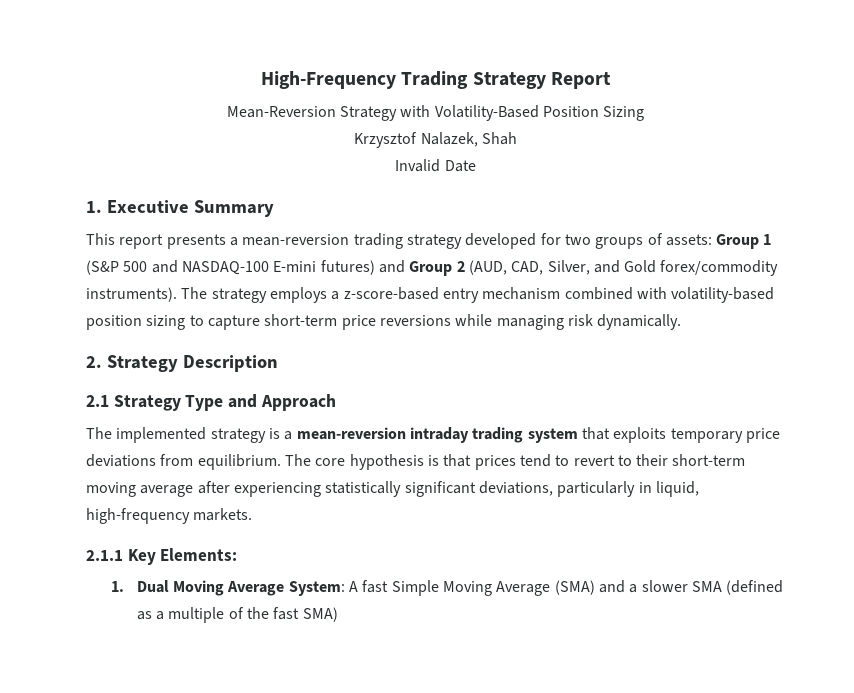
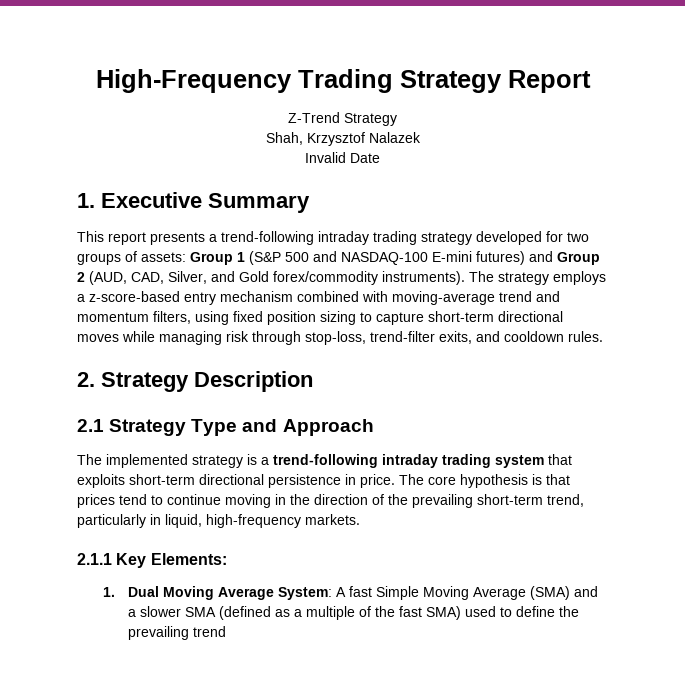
[226,105,645,121] [354,132,517,148] Mean-Reversion Strategy with Volatility-Based Position Sizing // Krzysztof Nalazek, Shah -> [288,112,397,126] [265,132,421,146] Z-Trend Strategy // Shah, Krzysztof Nalazek
[242,234,350,246] mean-reversion -> [221,231,369,245] trend-following intraday
[671,287,775,303] volatility-based -> [392,291,560,305] [77,311,263,325] moving-average trend and momentum filters, using fixed
[341,315,451,330] price reversions -> [498,311,563,322] [77,334,119,342] directional moves
[597,314,682,330] dynamically. -> [252,331,603,345] through stop-loss, trend-filter exits, and cooldown rules.
[296,427,406,440] mean-reversion -> [273,454,378,468] trend-following
[670,428,780,443] [86,454,281,470] temporary price deviations from equilibrium. -> [129,474,395,488] short-term directional persistence in price.
[573,454,746,466] [86,481,553,497] revert to their short-term moving average after experiencing statistically significant deviations, -> [167,494,584,508] continue moving in the direction of the prevailing short-term trend,
(338, 614) none -> [465,606,580,617] [128,626,227,640] used to define the prevailing trend

